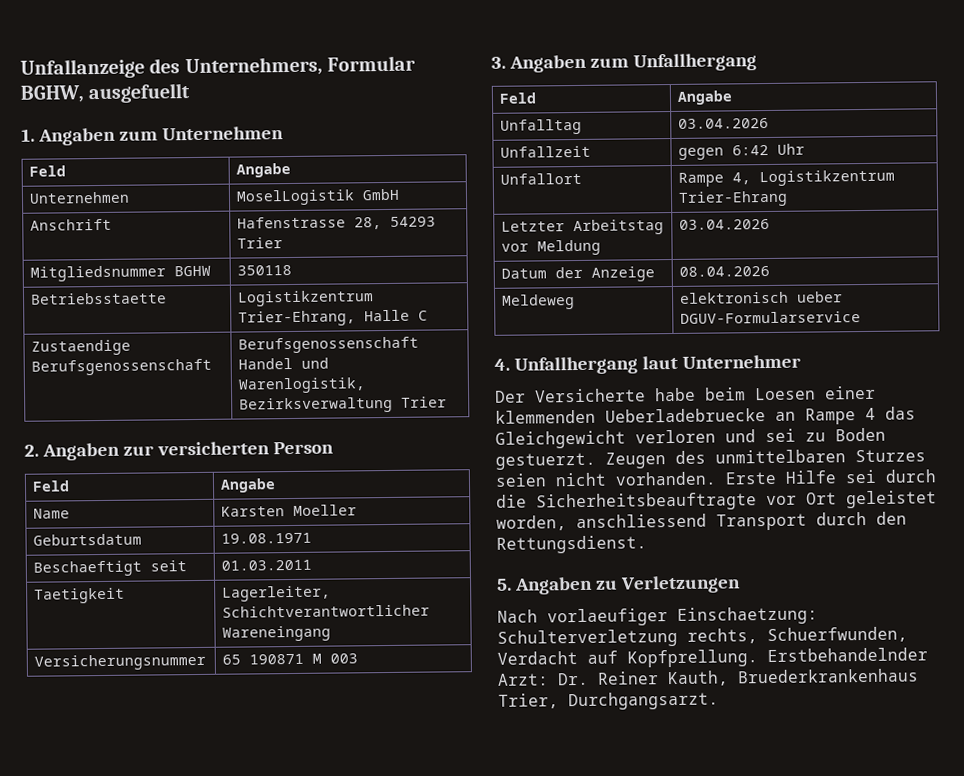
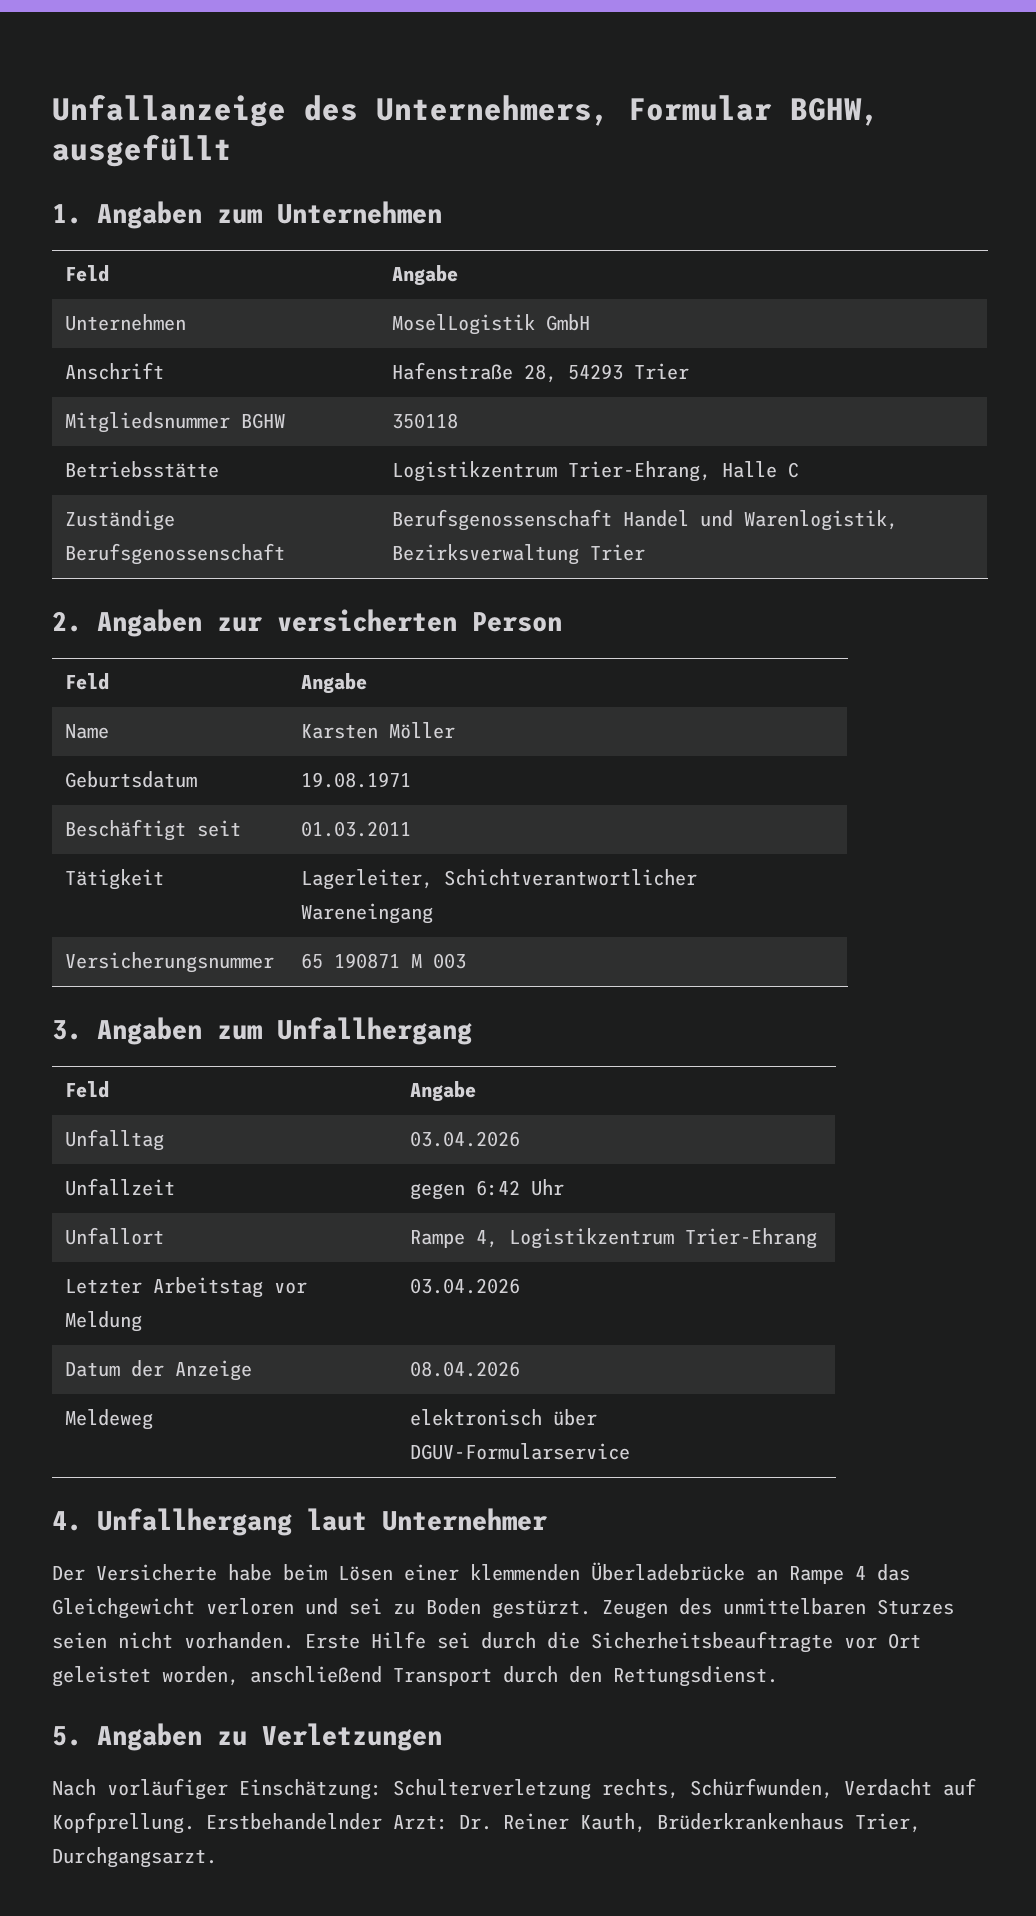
[88,83,191,104] ausgefuellt -> [52,134,232,167] ausgefüllt
[237,216,347,229] Hafenstrasse -> [392,362,514,380] Hafenstraße
[30,292,168,305] Betriebsstaette -> [65,461,220,478] Betriebsstätte
[31,339,132,356] Zustaendige -> [65,510,176,531] Zuständige
[293,504,358,516] Moeller -> [389,722,456,739] Möller
[33,560,143,577] Beschaeftigt -> [65,819,187,841] Beschäftigt
[34,587,126,604] Taetigkeit -> [65,869,165,890] Tätigkeit
[797,291,844,303] ueber -> [553,1409,598,1426] über
[755,387,816,401] Loesen -> [338,1566,393,1581] Lösen
[605,408,766,423] Ueberladebruecke -> [591,1562,745,1581] Überladebrücke
[495,452,596,470] gestuerzt. -> [492,1600,591,1619] gestürzt.
[576,513,707,529] anschliessend -> [250,1666,382,1683] anschließend
[547,606,818,627] vorlaeufiger Einschaetzung: -> [107,1778,382,1800] vorläufiger Einschätzung:
[767,626,908,644] Schuerfwunden, -> [690,1778,833,1799] Schürfwunden,
[737,668,919,684] Bruederkrankenhaus -> [657,1813,844,1830] Brüderkrankenhaus

